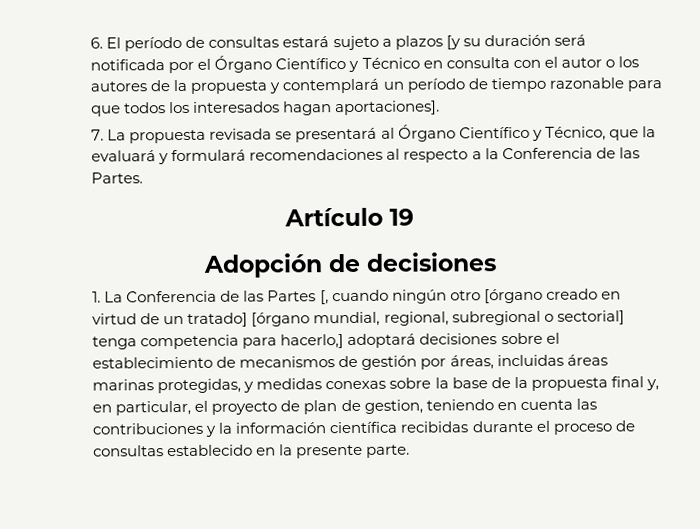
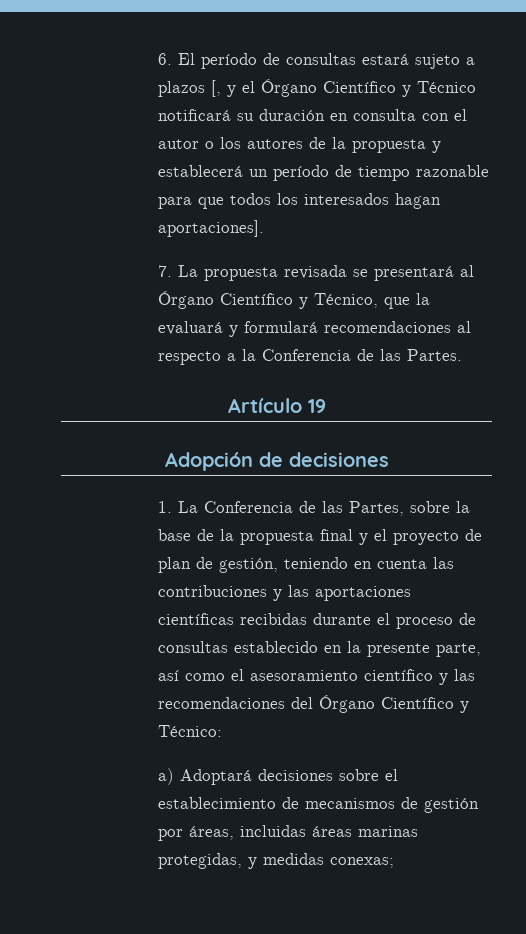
[445,34,586,50] [90,59,195,74] [y su duración será notificada por -> [211,80,237,97] [, y
(420, 63) none -> [158,109,326,121] notificará su duración
[282,78,380,94] contemplará -> [158,165,244,177] establecerá
[267,288,621,305] [92,310,625,327] [92,333,417,350] Partes [, cuando ningún otro [órgano creado en virtud de un tratado] [órgano mundial, regional, subregional o sectorial] tenga competencia para hacerlo,] adoptará -> [349,501,471,516] [158,529,483,545] [158,557,455,573] [158,585,412,601] [158,613,477,629] [158,641,482,657] [158,669,476,685] [158,695,470,713] [158,725,223,737] [158,768,253,785] Partes, sobre la base de la propuesta final y el proyecto de plan de gestión, teniendo en cuenta las contribuciones y las aportaciones científicas recibidas durante el proceso de consultas establecido en la presente parte, así como el asesoramiento científico y las recomendaciones del Órgano Científico y Técnico: // a) Adoptará
[325,376,659,391] [92,398,597,416] [92,420,635,437] [93,444,411,459] conexas sobre la base de la propuesta final y, en particular, el proyecto de plan de gestion, teniendo en cuenta las contribuciones y la información científica recibidas durante el proceso de consultas establecido en la presente parte. -> [330,857,395,868] conexas;

